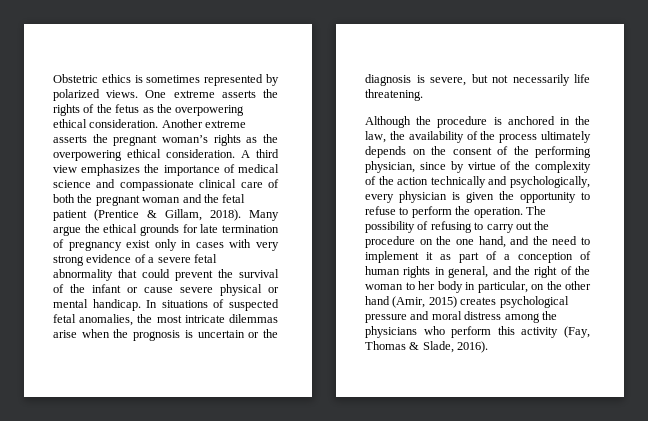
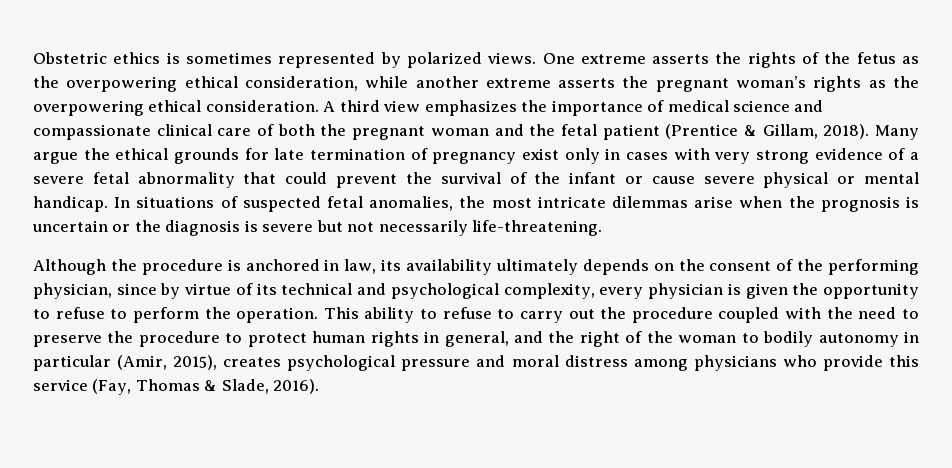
[89,119,203,128] consideration. Another -> [244,76,479,91] consideration, while another
[430,77,466,86] severe, -> [262,224,314,232] severe
[574,74,590,83] [365,89,423,101] life threatening. -> [472,220,603,236] life-threatening.
[575,116,590,125] [365,131,538,143] the law, the availability of the process -> [344,259,492,275] law, its availability
[515,161,591,173] [365,176,590,188] the complexity of the action technically and psychologically, -> [256,283,595,299] its technical and psychological complexity,
[525,206,546,215] [365,221,472,233] The possibility of refusing -> [323,307,492,323] This ability to refuse
[419,236,590,248] [365,251,591,263] on the one hand, and the need to implement it as part of a conception of -> [718,307,920,323] [33,331,307,347] coupled with the need to preserve the procedure to protect
[418,281,591,293] [365,296,457,308] her body in particular, on the other hand (Amir, 2015) -> [763,331,920,347] [33,355,218,371] bodily autonomy in particular (Amir, 2015),
[541,311,557,320] the -> (688, 365) none
[451,326,559,338] perform this activity -> [822,355,920,371] [33,379,88,391] provide this service

